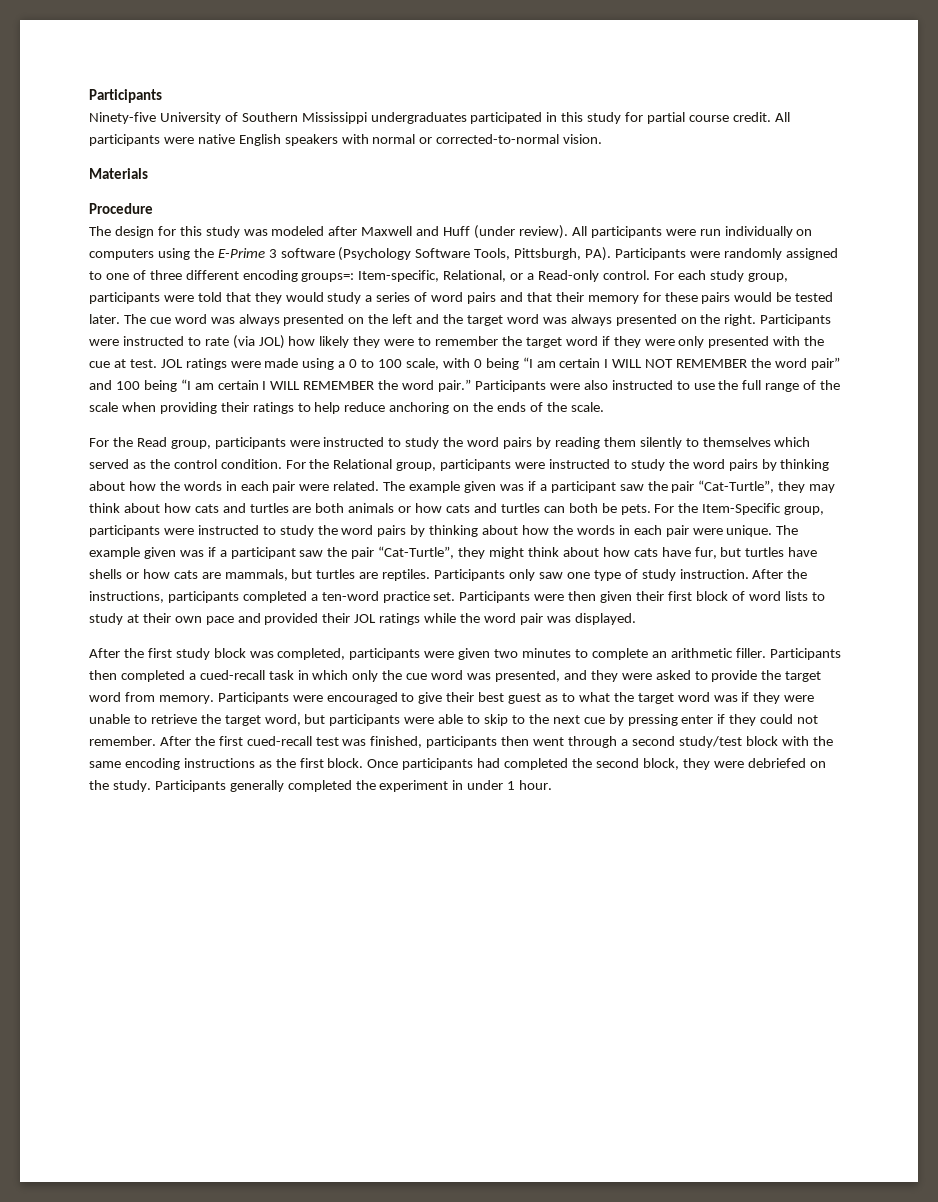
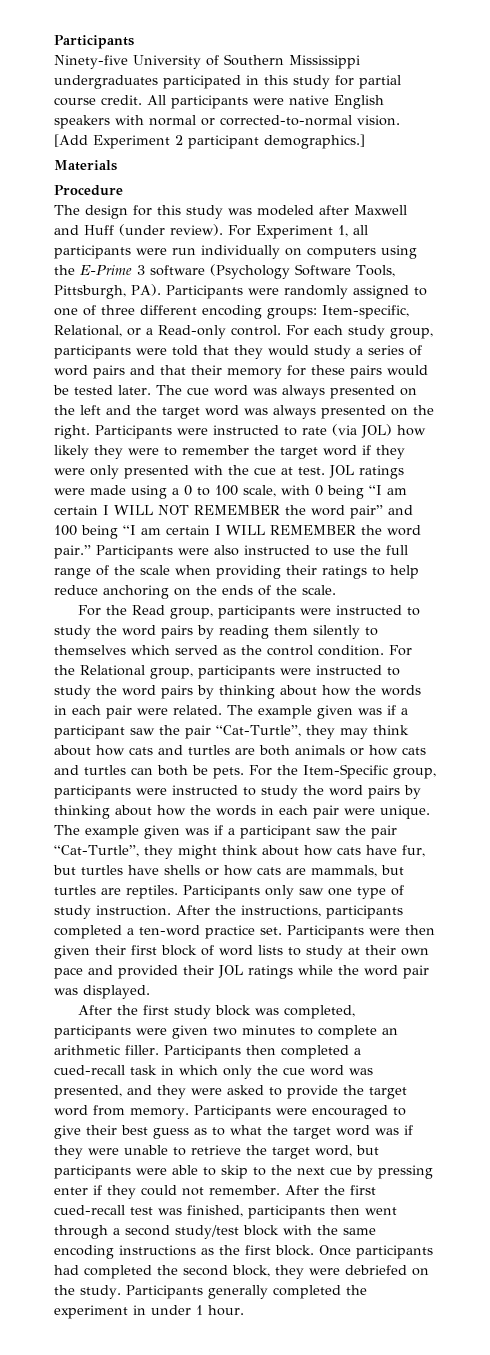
(603, 139) none -> [54,134,365,149] [Add Experiment 2 participant demographics.]
[571,226,587,236] All -> [228,225,368,239] For Experiment 1, all
[301,273,355,282] groups=: -> [267,308,317,319] groups:
[508,693,542,704] guest -> [153,1128,189,1139] guess

